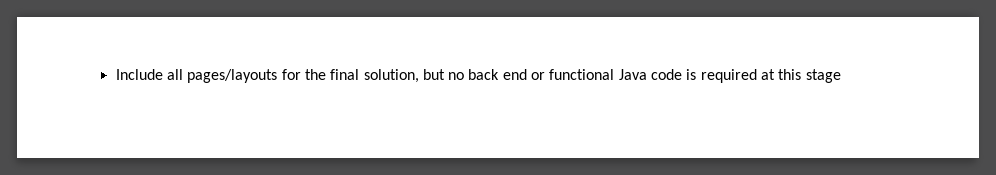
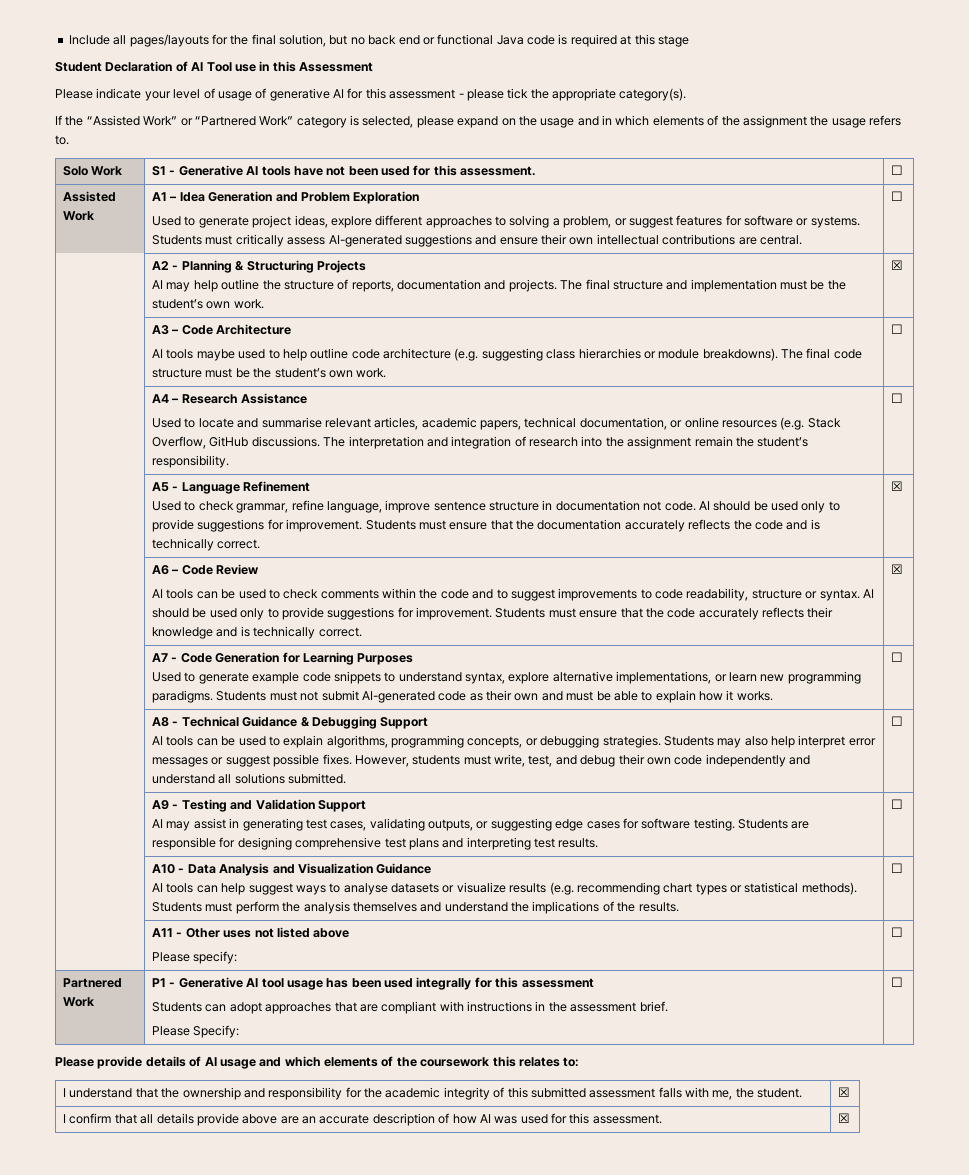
(841, 76) none -> [55,61,373,72] [55,88,687,101] [55,115,901,128] [55,135,69,145] [63,166,123,176] [152,165,537,176] [891,165,904,175] [63,191,117,202] [63,211,95,221] [152,191,420,204] [152,215,860,228] [152,234,802,247] [891,191,904,201] [152,260,366,273] [152,279,846,292] [152,299,264,309] [891,260,904,270] [152,324,292,335] [152,348,862,361] [152,368,387,378] [891,324,904,334] [152,393,308,404] [152,417,841,430] [152,436,809,449] [152,455,230,468] [891,393,904,403] [152,481,311,494] [152,500,840,513] [152,519,820,532] [152,538,261,551] [891,481,904,491] [152,564,260,575] [152,588,874,601] [152,607,834,620] [152,626,362,639] [891,564,904,574] [152,652,414,665] [152,671,861,684] [152,690,773,703] [891,652,904,662] [152,716,429,729] [152,735,876,748] [152,754,811,767] [152,773,347,784] [891,716,904,726] [152,799,366,812] [152,818,810,831] [152,837,599,850] [891,799,904,809] [152,863,432,876] [152,882,857,895] [152,901,679,914] [891,863,904,873] [152,927,350,938] [152,951,238,964] [891,927,904,937] [63,978,123,988] [63,997,95,1007] [152,977,594,990] [152,1001,668,1014] [152,1025,240,1038] [891,977,904,987] [55,1056,580,1069] [63,1087,803,1100] [838,1087,851,1097] [63,1113,662,1126] [838,1113,851,1123] // Student Declaration of AI Tool use in this Assessment // Please indicate your level of usage of generative AI for this assessment - please tick the appropriate category(s). // If the “Assisted Work” or “Partnered Work” category is selected, please expand on the usage and in which elements of the assignment the usage refers to. // Solo Work | S1 - Generative AI tools have not been used for this assessment. | ☐ // Assisted Work | A1 – Idea Generation and Problem Exploration // Used to generate project ideas, explore different approaches to solving a problem, or suggest features for software or systems. Students must critically assess AI-generated suggestions and ensure their own intellectual contributions are central. | ☐ // | A2 - Planning & Structuring Projects // AI may help outline the structure of reports, documentation and projects. The final structure and implementation must be the student’s own work. | ☒ // | A3 – Code Architecture // AI tools maybe used to help outline code architecture (e.g. suggesting class hierarchies or module breakdowns). The final code structure must be the student’s own work. | ☐ // | A4 – Research Assistance // Used to locate and summarise relevant articles, academic papers, technical documentation, or online resources (e.g. Stack Overflow, GitHub discussions. The interpretation and integration of research into the assignment remain the student’s responsibility. | ☐ // | A5 - Language Refinement // Used to check grammar, refine language, improve sentence structure in documentation not code. AI should be used only to provide suggestions for improvement. Students must ensure that the documentation accurately reflects the code and is technically correct. | ☒ // | A6 – Code Review // AI tools can be used to check comments within the code and to suggest improvements to code readability, structure or syntax. AI should be used only to provide suggestions for improvement. Students must ensure that the code accurately reflects their knowledge and is technically correct. | ☒ // | A7 - Code Generation for Learning Purposes // Used to generate example code snippets to understand syntax, explore alternative implementations, or learn new programming paradigms. Students must not submit AI-generated code as their own and must be able to explain how it works. | ☐ // | A8 - Technical Guidance & Debugging Support // AI tools can be used to explain algorithms, programming concepts, or debugging strategies. Students may also help interpret error messages or suggest possible fixes. However, students must write, test, and debug their own code independently and understand all solutions submitted. | ☐ // | A9 - Testing and Validation Support // AI may assist in generating test cases, validating outputs, or suggesting edge cases for software testing. Students are responsible for designing comprehensive test plans and interpreting test results. | ☐ // | A10 - Data Analysis and Visualization Guidance // AI tools can help suggest ways to analyse datasets or visualize results (e.g. recommending chart types or statistical methods). Students must perform the analysis themselves and understand the implications of the results. | ☐ // | A11 - Other uses not listed above // Please specify: | ☐ // Partnered Work | P1 - Generative AI tool usage has been used integrally for this assessment // Students can adopt approaches that are compliant with instructions in the assessment brief. // Please Specify: | ☐ // Please provide details of AI usage and which elements of the coursework this relates to: // I understand that the ownership and responsibility for the academic integrity of this submitted assessment falls with me, the student. | ☒ // I confirm that all details provide above are an accurate description of how AI was used for this assessment. | ☒

